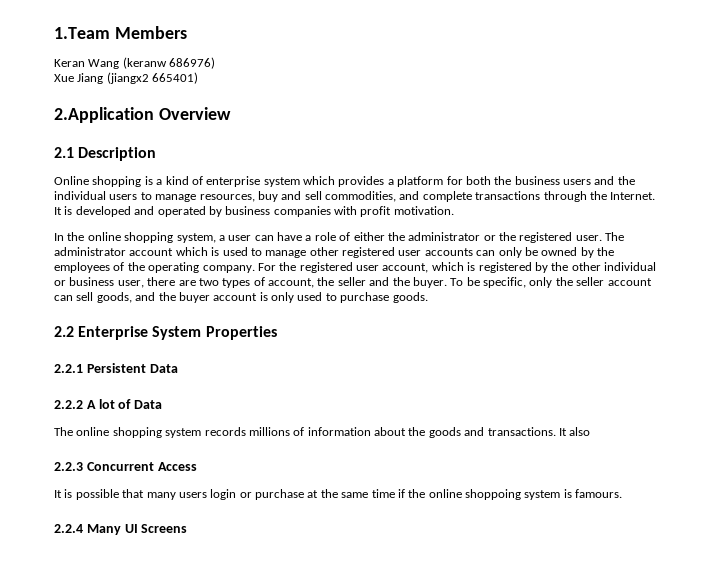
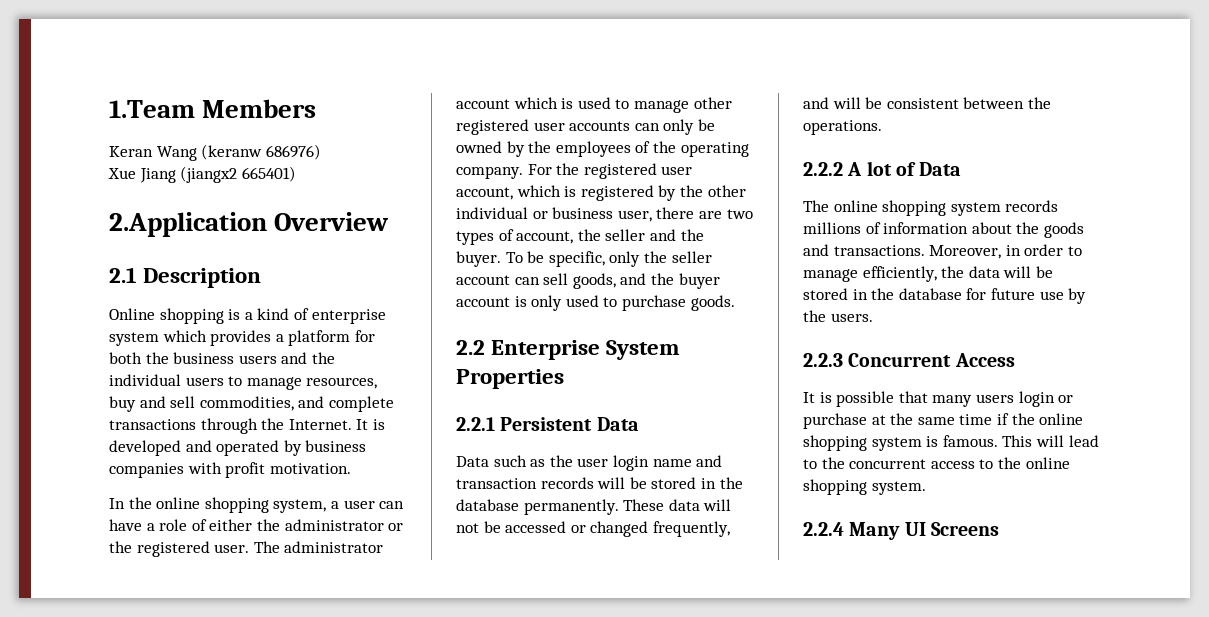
(178, 368) none -> [456,455,723,471] [456,477,743,489] [456,499,732,515] [456,521,730,537] [803,97,1051,109] [803,120,882,135] // Data such as the user login name and transaction records will be stored in the database permanently. These data will not be accessed or changed frequently, and will be consistent between the operations.
[558,427,591,436] It also -> [929,244,1082,259] [803,266,1053,282] [803,288,1087,304] [803,310,873,322] Moreover, in order to manage efficiently, the data will be stored in the database for future use by the users.
[465,489,521,500] shoppoing -> [803,435,867,451] shopping
[575,489,623,498] famours. -> [942,435,1099,447] [803,457,1070,469] [803,479,926,495] famous. This will lead to the concurrent access to the online shopping system.

